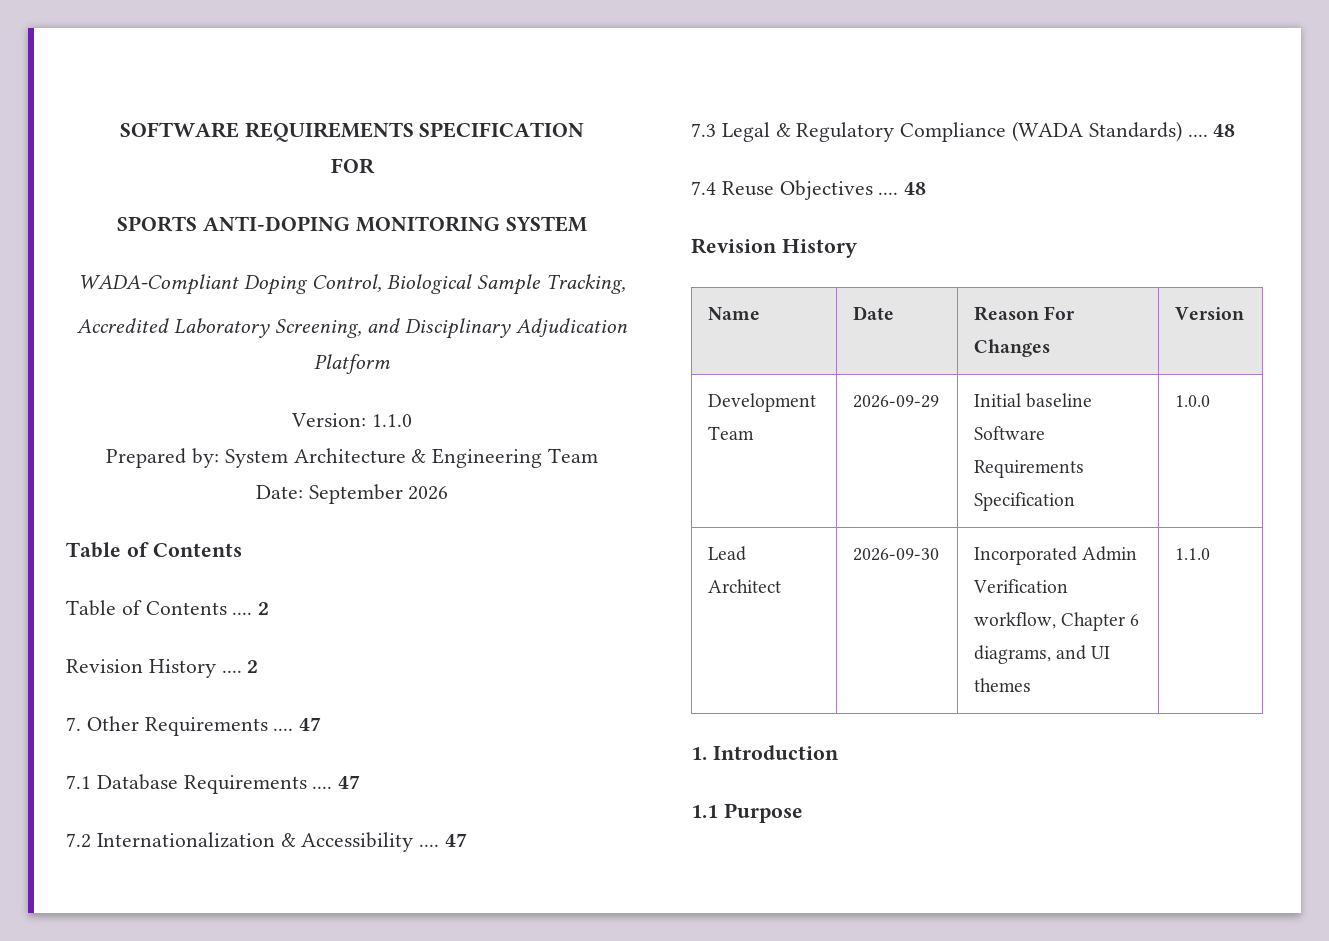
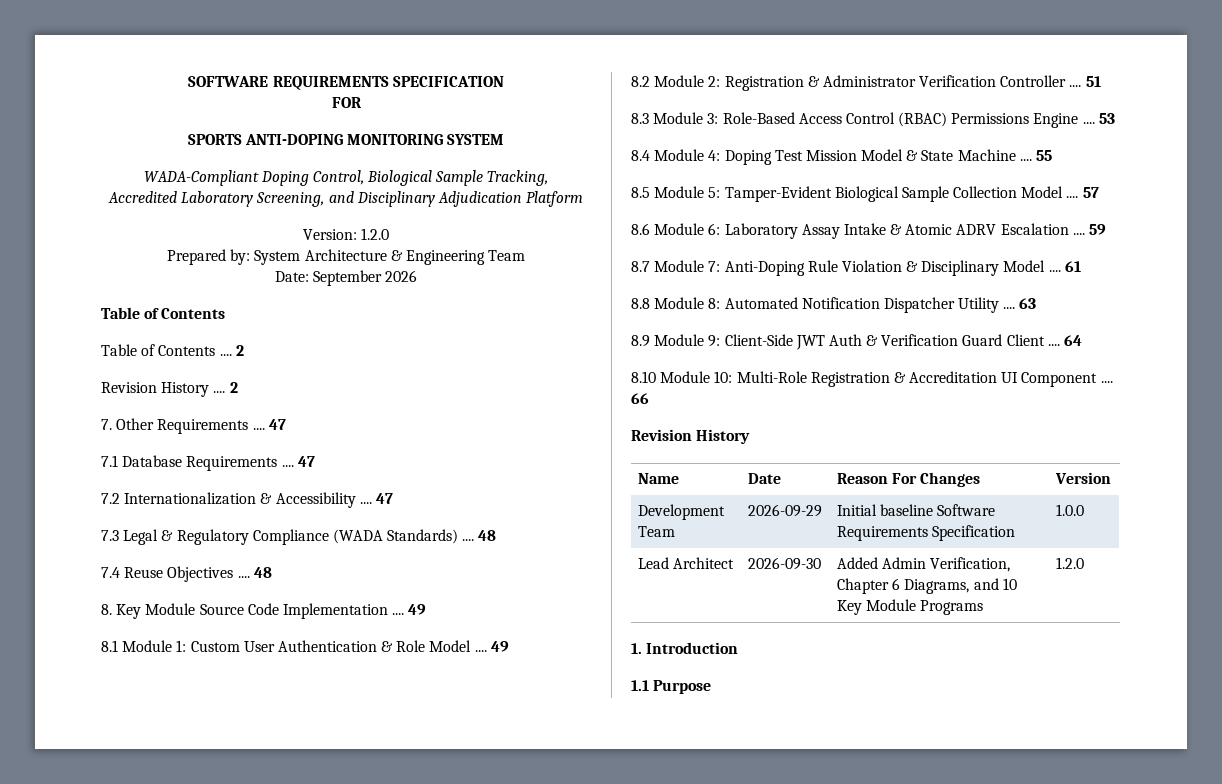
[371,414,412,427] 1.1.0 -> [361,228,390,240] 1.2.0
(927, 188) none -> [101,603,427,619] [101,640,509,652] [631,75,1101,91] [631,112,1115,128] [631,149,1053,165] [631,186,1099,202] [631,223,1107,239] [631,260,1081,276] [631,297,1037,313] [631,334,1083,350] [631,371,1113,387] [631,393,649,404] // 8. Key Module Source Code Implementation .... 49 // 8.1 Module 1: Custom User Authentication & Role Model .... 49 // 8.2 Module 2: Registration & Administrator Verification Controller .... 51 // 8.3 Module 3: Role-Based Access Control (RBAC) Permissions Engine .... 53 // 8.4 Module 4: Doping Test Mission Model & State Machine .... 55 // 8.5 Module 5: Tamper-Evident Biological Sample Collection Model .... 57 // 8.6 Module 6: Laboratory Assay Intake & Atomic ADRV Escalation .... 59 // 8.7 Module 7: Anti-Doping Rule Violation & Disciplinary Model .... 61 // 8.8 Module 8: Automated Notification Dispatcher Utility .... 63 // 8.9 Module 9: Client-Side JWT Auth & Verification Guard Client .... 64 // 8.10 Module 10: Multi-Role Registration & Accreditation UI Component .... 66
[973,546,1138,565] [972,579,1068,593] [973,612,1140,631] [973,645,1111,664] [973,678,1031,692] [1174,548,1210,560] Incorporated Admin Verification workflow, Chapter 6 diagrams, and UI themes | 1.1.0 -> [837,557,1011,572] [837,578,1017,594] [837,599,984,615] [1056,557,1085,569] Added Admin Verification, Chapter 6 Diagrams, and 10 Key Module Programs | 1.2.0

